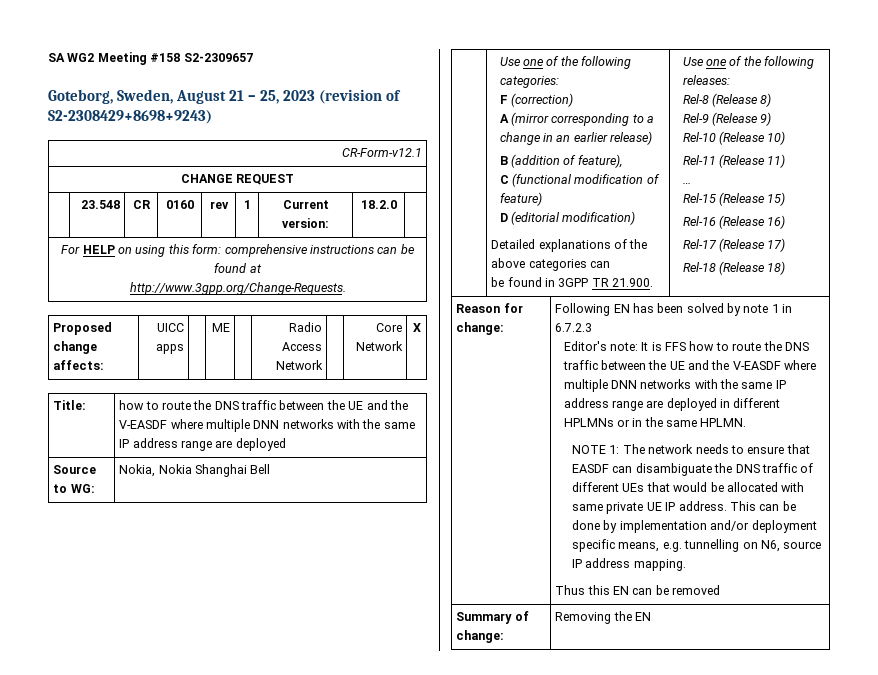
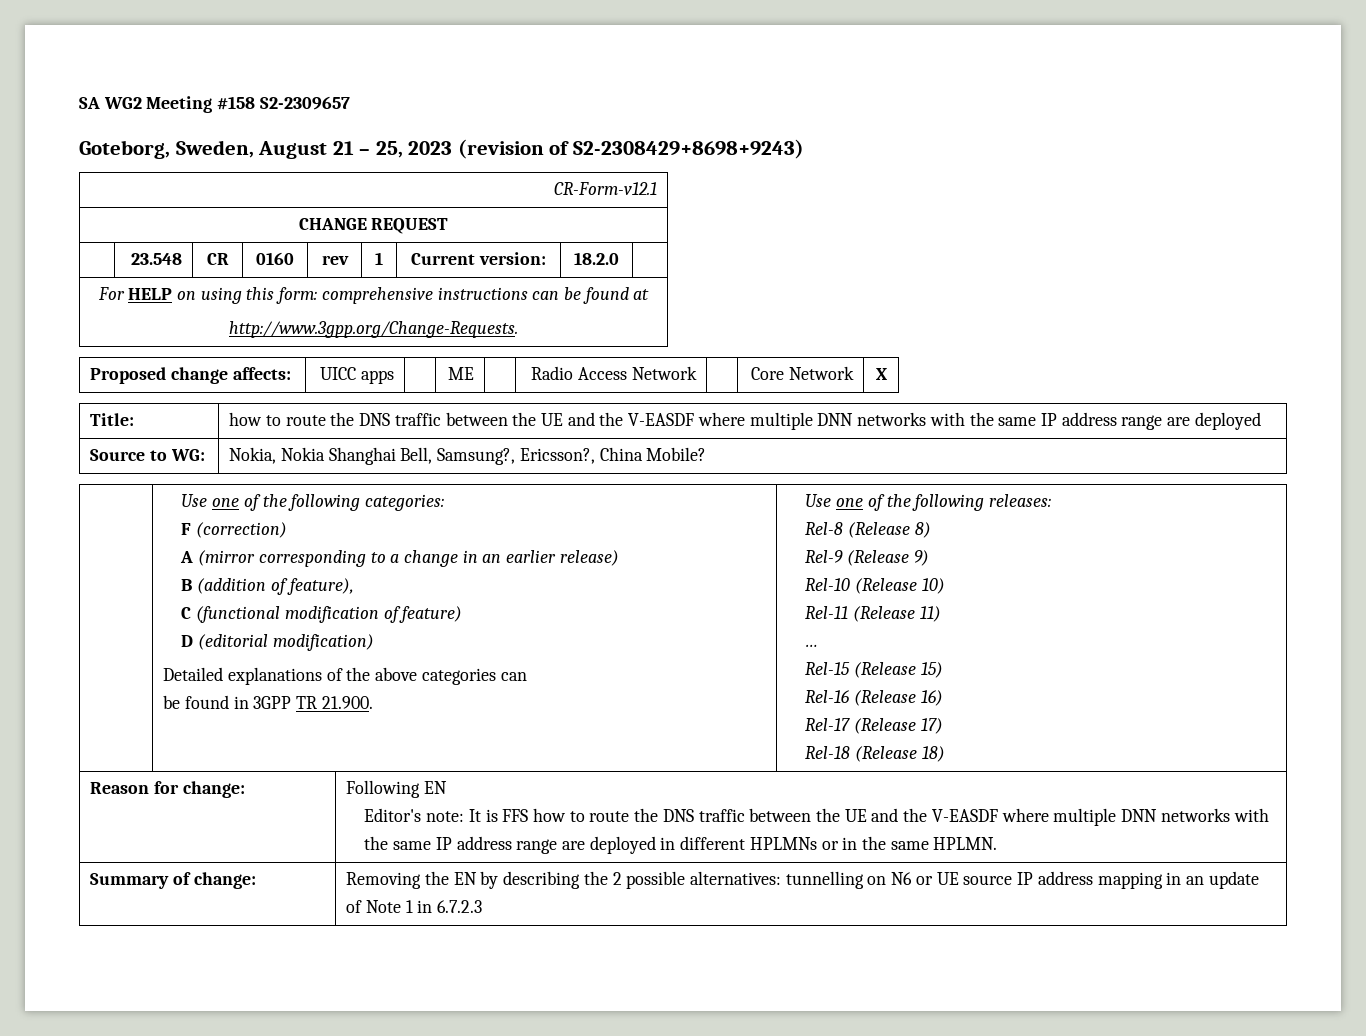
[250,464,271,474] Bell -> [400,447,707,465] Bell, Samsung?, Ericsson?, China Mobile?
[632,303,793,316] [555,323,593,332] has been solved by note 1 in 6.7.2.3 -> (447, 787) none
[572,444,810,454] [572,463,814,476] [572,482,805,492] [572,501,796,514] [572,520,817,533] [572,539,822,552] [572,558,686,571] [555,585,721,595] // NOTE 1: The network needs to ensure that EASDF can disambiguate the DNS traffic of different UEs that would be allocated with same private UE IP address. This can be done by implementation and/or deployment specific means, e.g. tunnelling on N6, source IP address mapping. // Thus this EN can be removed -> (998, 843) none
(651, 616) none -> [480,871,1259,889] [346,900,483,913] by describing the 2 possible alternatives: tunnelling on N6 or UE source IP address mapping in an update of Note 1 in 6.7.2.3

